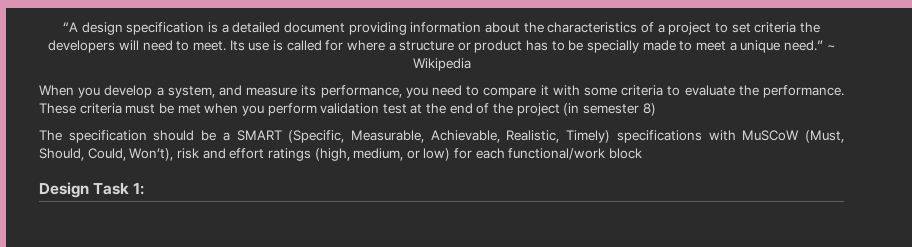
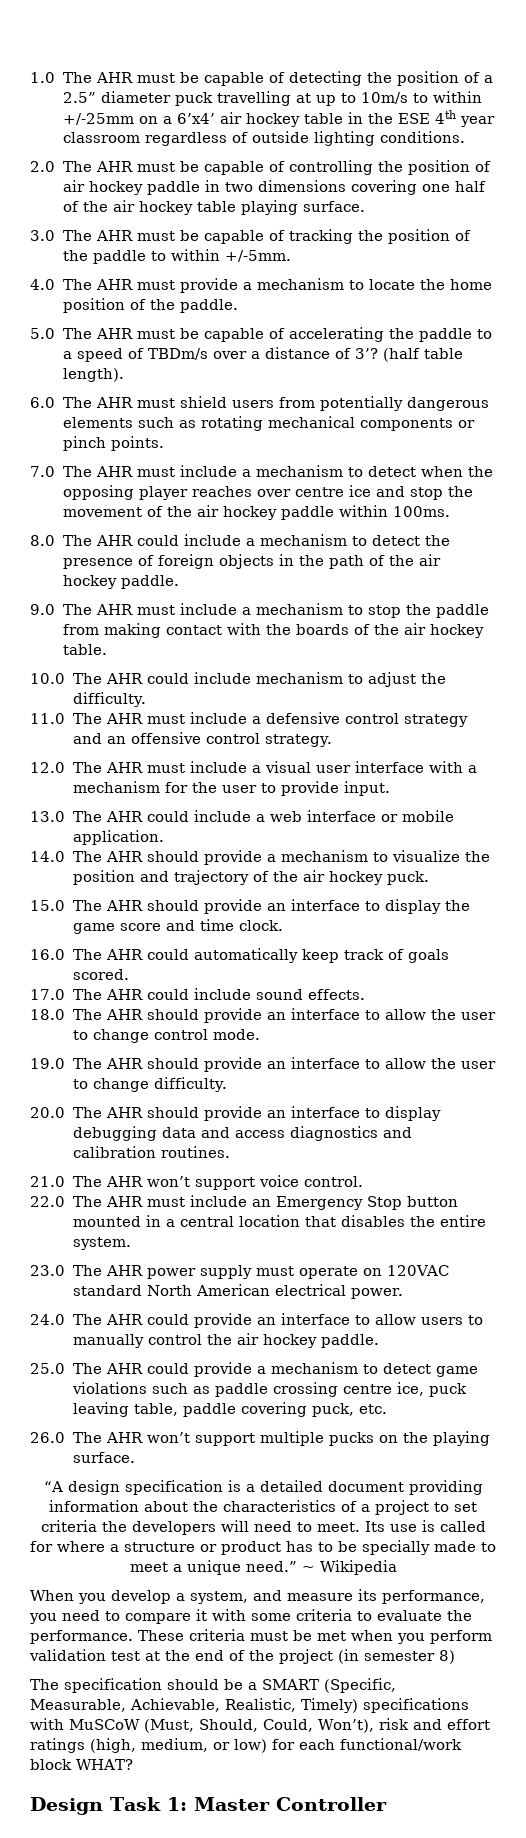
(63, 27) none -> [30,71,493,86] [62,91,482,106] [62,110,495,127] [62,131,465,146] [30,160,491,175] [62,180,486,195] [62,200,365,215] [30,229,471,244] [62,249,291,264] [30,278,492,293] [62,298,238,313] [30,327,492,342] [62,347,463,362] [62,368,124,382] [30,396,489,411] [62,416,475,431] [62,436,164,451] [30,465,493,477] [62,485,473,500] [62,505,450,520] [30,534,450,546] [62,554,441,569] [62,575,179,589] [30,603,489,618] [62,623,484,638] [62,644,107,655] [30,672,446,687] [72,692,147,707] [30,712,468,727] [72,732,333,747] [30,761,477,773] [72,781,390,796] [30,810,454,822] [72,830,164,845] [30,850,490,865] [72,870,429,885] [30,899,470,914] [72,919,283,934] [30,948,449,963] [72,969,129,980] [30,988,365,1000] [30,1008,496,1023] [72,1029,260,1043] [30,1057,496,1072] [72,1077,228,1092] [30,1106,441,1121] [72,1126,412,1141] [72,1146,230,1158] [30,1175,363,1190] [30,1195,458,1210] [72,1215,486,1227] [72,1237,131,1250] [30,1265,450,1279] [72,1284,404,1299] [30,1313,483,1328] [72,1333,379,1348] [30,1362,478,1377] [71,1382,467,1397] [72,1402,387,1417] [30,1431,490,1446] [72,1452,135,1463] 1.0 The AHR must be capable of detecting the position of a 2.5” diameter puck travelling at up to 10m/s to within +/-25mm on a 6’x4’ air hockey table in the ESE 4th year classroom regardless of outside lighting conditions. // 2.0 The AHR must be capable of controlling the position of air hockey paddle in two dimensions covering one half of the air hockey table playing surface. // 3.0 The AHR must be capable of tracking the position of the paddle to within +/-5mm. // 4.0 The AHR must provide a mechanism to locate the home position of the paddle. // 5.0 The AHR must be capable of accelerating the paddle to a speed of TBDm/s over a distance of 3’? (half table length). // 6.0 The AHR must shield users from potentially dangerous elements such as rotating mechanical components or pinch points. // 7.0 The AHR must include a mechanism to detect when the opposing player reaches over centre ice and stop the movement of the air hockey paddle within 100ms. // 8.0 The AHR could include a mechanism to detect the presence of foreign objects in the path of the air hockey paddle. // 9.0 The AHR must include a mechanism to stop the paddle from making contact with the boards of the air hockey table. // 10.0 The AHR could include mechanism to adjust the difficulty. // 11.0 The AHR must include a defensive control strategy and an offensive control strategy. // 12.0 The AHR must include a visual user interface with a mechanism for the user to provide input. // 13.0 The AHR could include a web interface or mobile application. // 14.0 The AHR should provide a mechanism to visualize the position and trajectory of the air hockey puck. // 15.0 The AHR should provide an interface to display the game score and time clock. // 16.0 The AHR could automatically keep track of goals scored. // 17.0 The AHR could include sound effects. // 18.0 The AHR should provide an interface to allow the user to change control mode. // 19.0 The AHR should provide an interface to allow the user to change difficulty. // 20.0 The AHR should provide an interface to display debugging data and access diagnostics and calibration routines. // 21.0 The AHR won’t support voice control. // 22.0 The AHR must include an Emergency Stop button mounted in a central location that disables the entire system. // 23.0 The AHR power supply must operate on 120VAC standard North American electrical power. // 24.0 The AHR could provide an interface to allow users to manually control the air hockey paddle. // 25.0 The AHR could provide a mechanism to detect game violations such as paddle crossing centre ice, puck leaving table, paddle covering puck, etc. // 26.0 The AHR won’t support multiple pucks on the playing surface. //
(643, 153) none -> [76,1759,133,1770] WHAT?
(145, 189) none -> [193,1797,387,1811] Master Controller

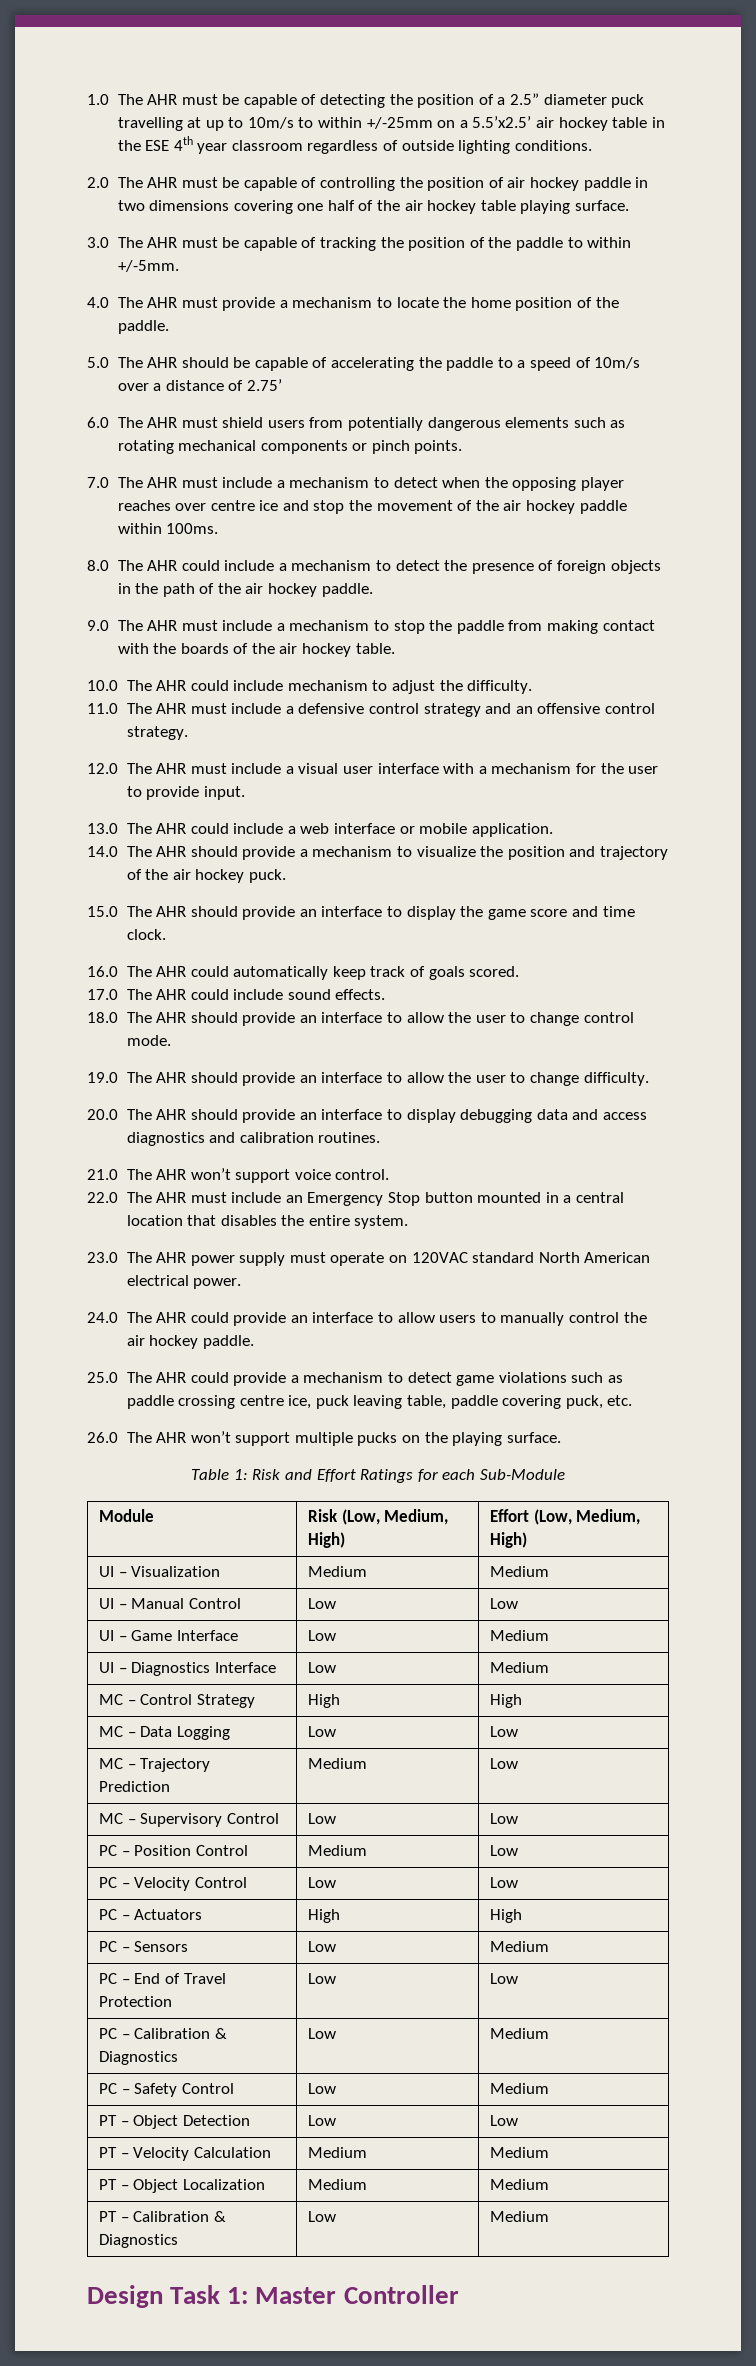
[176,113,215,124] 6’x4’ -> [472,116,532,128] 5.5’x2.5’
[136,329,175,339] must -> [181,357,229,368] should
[147,348,208,360] TBDm/s -> [594,357,641,369] 10m/s
[354,348,463,362] [62,368,124,382] 3’? (half table length). -> [246,379,282,391] 2.75’
[43,1480,483,1495] [49,1500,477,1515] [40,1520,486,1535] [30,1540,496,1555] [129,1560,397,1575] [30,1589,485,1604] [29,1609,472,1624] [30,1629,492,1644] [29,1649,455,1664] [30,1678,396,1693] [30,1698,469,1713] [30,1718,490,1733] [30,1738,462,1753] [30,1759,133,1770] “A design specification is a detailed document providing information about the characteristics of a project to set criteria the developers will need to meet. Its use is called for where a structure or product has to be specially made to meet a unique need.” ~ Wikipedia // When you develop a system, and measure its performance, you need to compare it with some criteria to evaluate the performance. These criteria must be met when you perform validation test at the end of the project (in semester 8) // The specification should be a SMART (Specific, Measurable, Achievable, Realistic, Timely) specifications with MuSCoW (Must, Should, Could, Won’t), risk and effort ratings (high, medium, or low) for each functional/work block WHAT? -> [191,1469,565,1483] [99,1509,155,1522] [308,1509,449,1525] [308,1532,346,1548] [490,1509,641,1525] [490,1532,528,1548] [99,1566,221,1577] [308,1566,368,1577] [490,1566,550,1577] [99,1598,241,1609] [308,1598,337,1609] [490,1598,519,1609] [99,1630,238,1641] [308,1630,337,1641] [490,1630,550,1641] [99,1662,276,1676] [308,1662,337,1673] [490,1662,550,1673] [99,1694,255,1708] [308,1694,341,1708] [490,1694,523,1708] [99,1726,230,1740] [308,1726,337,1737] [490,1726,519,1737] [99,1758,211,1772] [99,1781,171,1792] [308,1758,368,1769] [490,1758,519,1769] [99,1813,279,1827] [308,1813,337,1824] [490,1813,519,1824] [99,1845,248,1856] [308,1845,368,1856] [490,1845,519,1856] [99,1877,247,1891] [308,1877,337,1888] [490,1877,519,1888] [99,1909,203,1920] [308,1909,341,1923] [490,1909,523,1923] [99,1941,189,1952] [308,1941,337,1952] [490,1941,550,1952] [99,1973,226,1984] [99,1996,173,2007] [308,1973,337,1984] [490,1973,519,1984] [99,2028,227,2039] [99,2051,179,2065] [308,2028,337,2039] [490,2028,550,2039] [99,2083,234,2097] [308,2083,337,2094] [490,2083,550,2094] [99,2115,250,2129] [308,2115,337,2126] [490,2115,519,2126] [99,2147,271,2161] [308,2147,368,2158] [490,2147,550,2158] [99,2179,265,2193] [308,2179,368,2190] [490,2179,550,2190] [99,2211,226,2222] [99,2234,179,2248] [308,2211,337,2222] [490,2211,550,2222] Table 1: Risk and Effort Ratings for each Sub-Module // Module | Risk (Low, Medium, High) | Effort (Low, Medium, High) // UI – Visualization | Medium | Medium // UI – Manual Control | Low | Low // UI – Game Interface | Low | Medium // UI – Diagnostics Interface | Low | Medium // MC – Control Strategy | High | High // MC – Data Logging | Low | Low // MC – Trajectory Prediction | Medium | Low // MC – Supervisory Control | Low | Low // PC – Position Control | Medium | Low // PC – Velocity Control | Low | Low // PC – Actuators | High | High // PC – Sensors | Low | Medium // PC – End of Travel Protection | Low | Low // PC – Calibration & Diagnostics | Low | Medium // PC – Safety Control | Low | Medium // PT – Object Detection | Low | Low // PT – Velocity Calculation | Medium | Medium // PT – Object Localization | Medium | Medium // PT – Calibration & Diagnostics | Low | Medium

